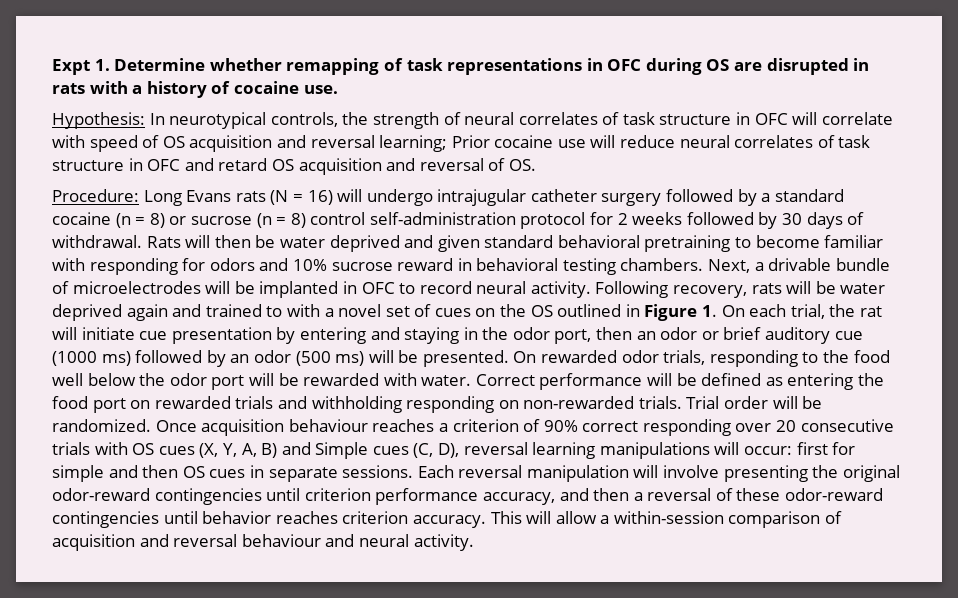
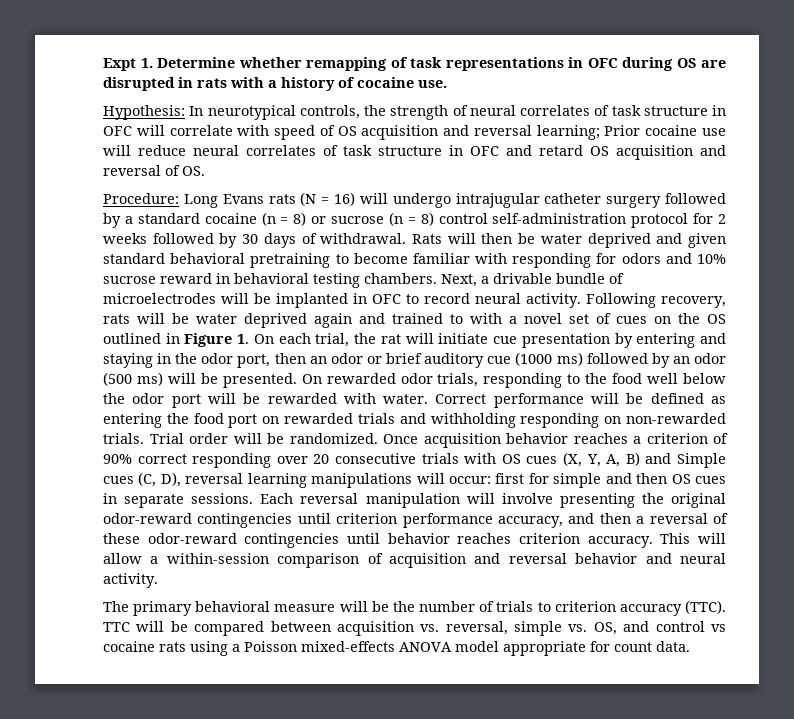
[288,419,368,432] behaviour -> [506,433,568,444] behavior
[241,534,321,547] behaviour -> [575,553,638,564] behavior
(474, 542) none -> [103,600,726,616] [103,621,726,636] [103,641,690,656] // The primary behavioral measure will be the number of trials to criterion accuracy (TTC). TTC will be compared between acquisition vs. reversal, simple vs. OS, and control vs cocaine rats using a Poisson mixed-effects ANOVA model appropriate for count data.

